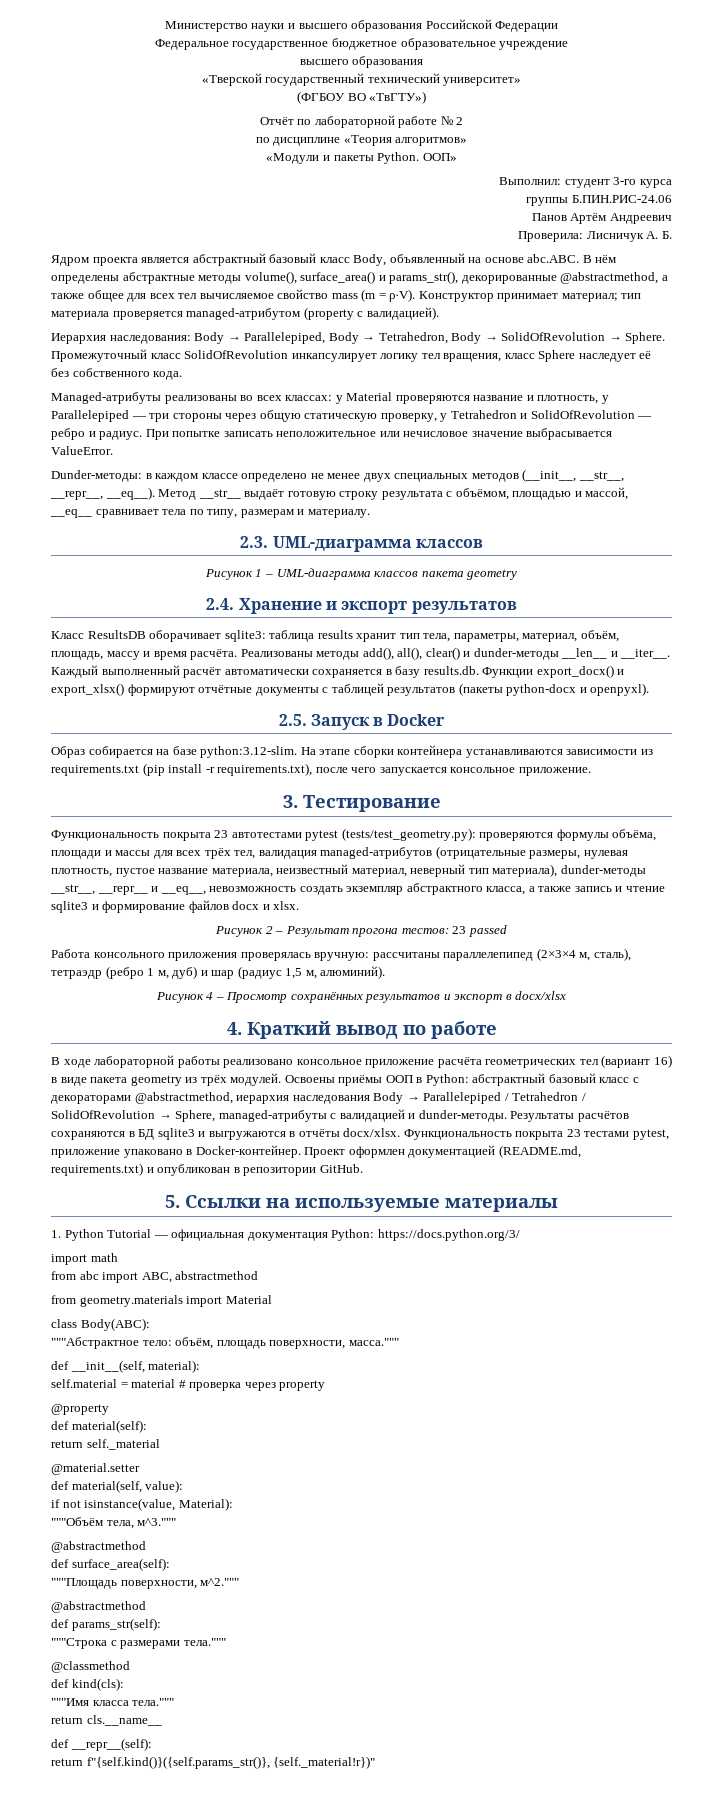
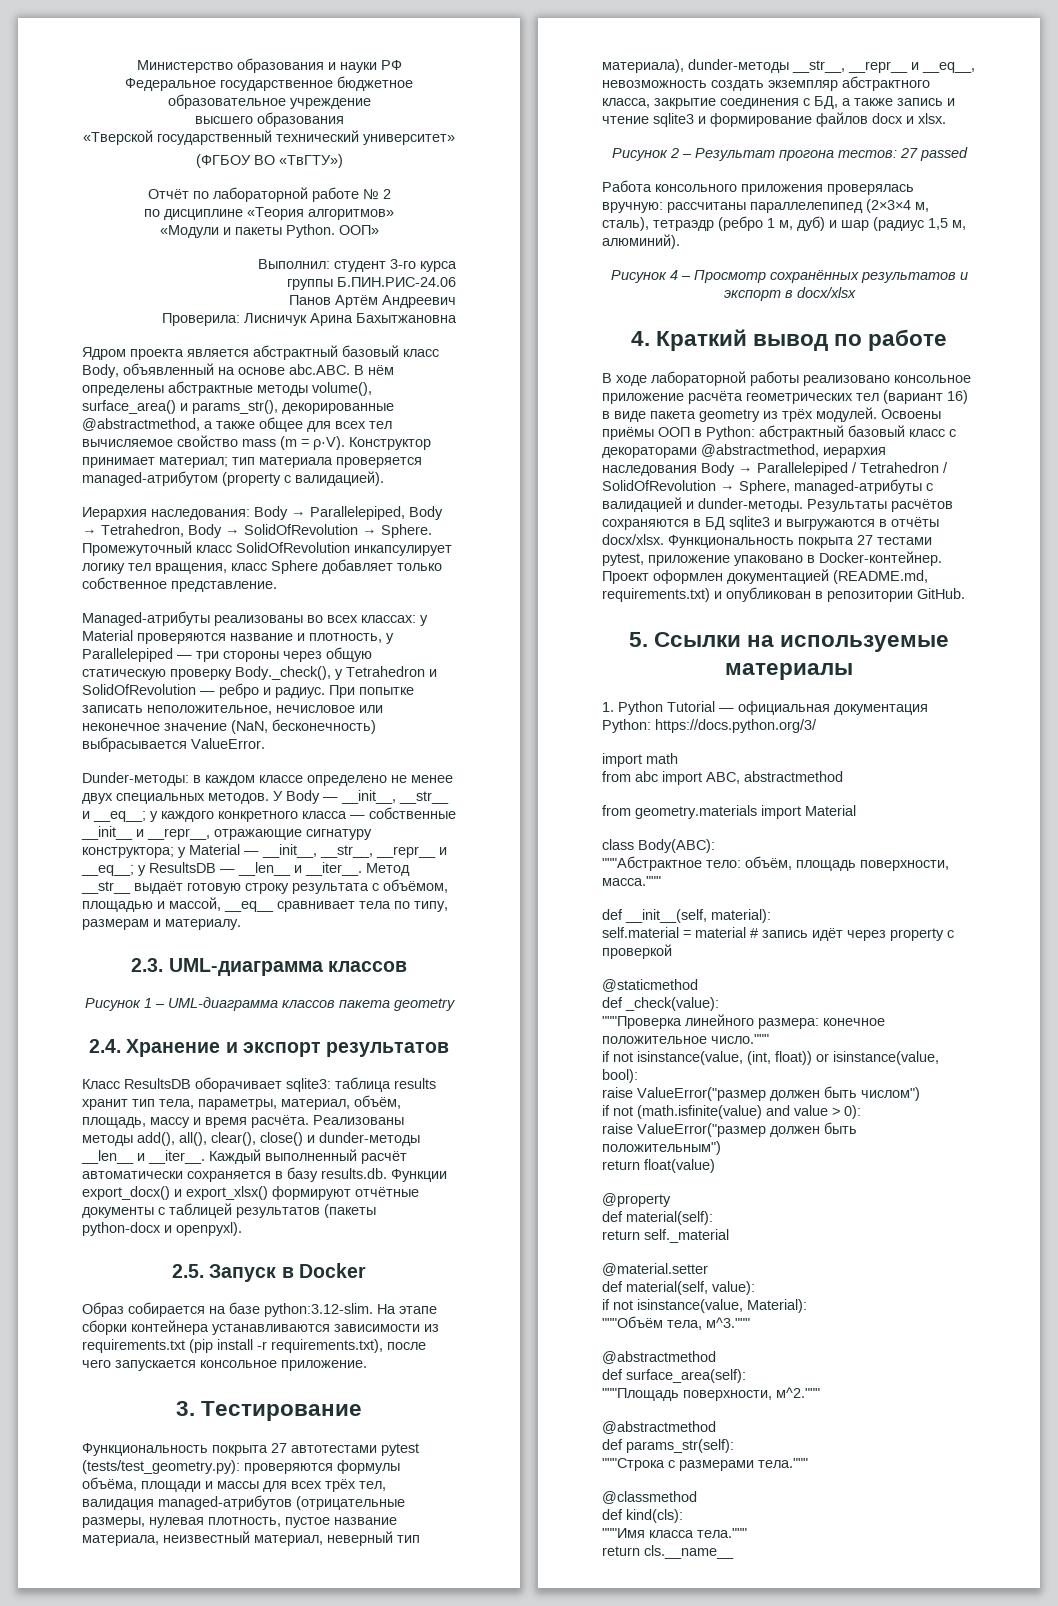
[251,19,559,32] науки и высшего образования Российской Федерации -> [236,58,402,73] образования и науки РФ
[646,231,672,239] А. Б. -> [310,313,457,326] Арина Бахытжановна
[578,351,652,362] [51,368,183,380] наследует её без собственного кода. -> [322,559,442,574] [82,577,277,592] добавляет только собственное представление.
[380,413,437,422] проверку, -> [170,666,331,680] проверку Body._check(),
[276,431,523,437] неположительное или нечисловое значение -> [147,705,383,715] [82,719,376,734] неположительное, нечисловое или неконечное значение (NaN, бесконечность)
[471,469,624,482] [50,487,155,500] методов (__init__, __str__, __repr__, __eq__). -> [208,790,449,804] [82,807,456,822] [81,826,372,840] [82,844,447,858] [81,862,362,876] методов. У Body — __init__, __str__ и __eq__; у каждого конкретного класса — собственные __init__ и __repr__, отражающие сигнатуру конструктора; у Material — __init__, __str__, __repr__ и __eq__; у ResultsDB — __len__ и __iter__.
[425,647,460,660] clear() -> [211,1132,303,1146] clear(), close()
[214,830,229,838] 23 -> [271,1443,287,1453] 27
(526, 890) none -> [654,96,838,109] закрытие соединения с БД,
[452,926,467,934] 23 -> [899,148,918,158] 27
[566,1129,581,1137] 23 -> [857,535,873,545] 27
[189,1382,242,1391] проверка -> [762,928,843,941] запись идёт
(326, 1385) none -> [947,930,954,938] [602,944,672,959] [602,979,698,992] [602,997,719,1011] [602,1014,885,1029] [602,1034,769,1044] [602,1051,939,1065] [602,1069,638,1083] [602,1086,920,1101] [602,1105,861,1119] [602,1122,857,1137] [602,1141,721,1155] [602,1159,715,1173] с проверкой // @staticmethod // def _check(value): // """Проверка линейного размера: конечное положительное число.""" // if not isinstance(value, (int, float)) or isinstance(value, bool): // raise ValueError("размер должен быть числом") // if not (math.isfinite(value) and value > 0): // raise ValueError("размер должен быть положительным") // return float(value)
[51,1738,152,1751] [51,1756,376,1769] // def __repr__(self): // return f"{self.kind()}({self.params_str()}, {self._material!r})" -> (734, 1552) none

